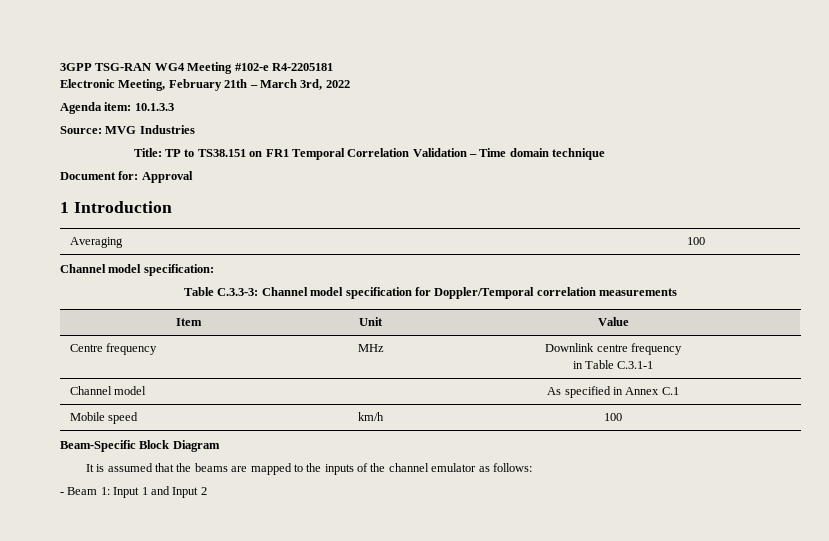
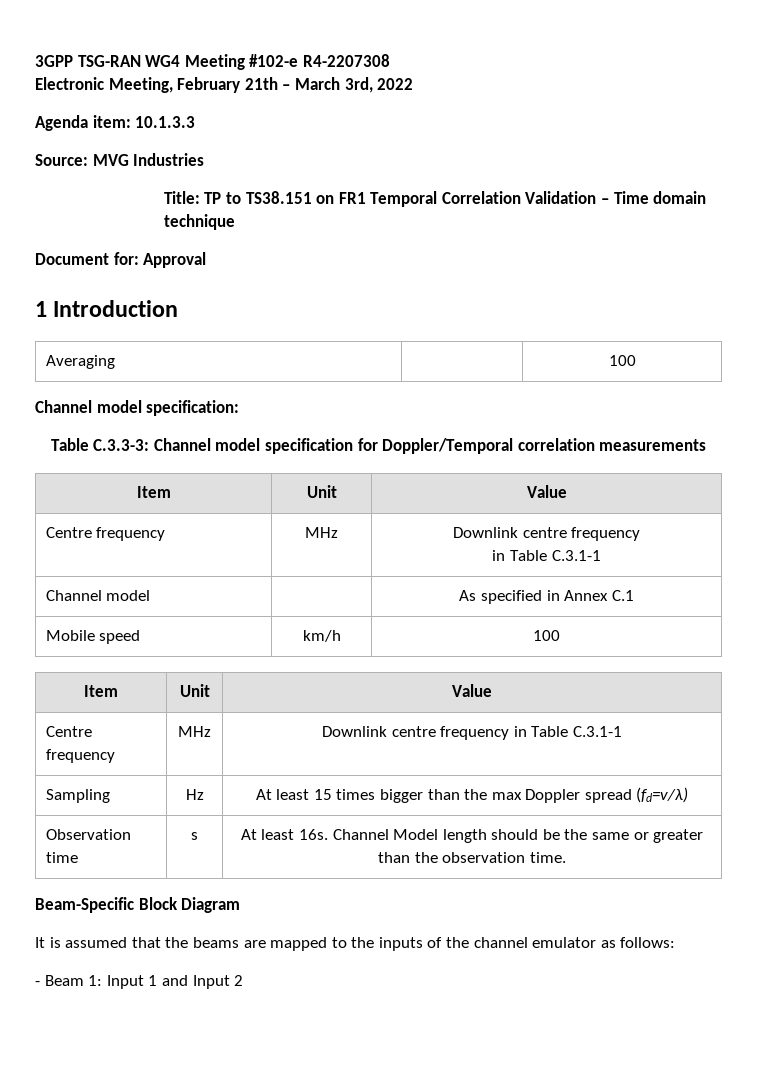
[271,63,333,71] R4-2205181 -> [302,54,390,67] R4-2207308
(622, 417) none -> [84,685,118,697] [179,684,210,697] [452,684,492,697] [45,726,92,737] [45,749,115,763] [178,726,211,737] [322,726,622,740] [45,789,110,803] [185,789,204,800] [255,787,689,803] [45,829,131,840] [45,852,78,863] [191,832,198,840] [240,829,704,843] [378,852,566,863] // Item | Unit | Value // Centre frequency | MHz | Downlink centre frequency in Table C.3.1-1 // Sampling | Hz | At least 15 times bigger than the max Doppler spread (fd=v/λ) // Observation time | s | At least 16s. Channel Model length should be the same or greater than the observation time.

